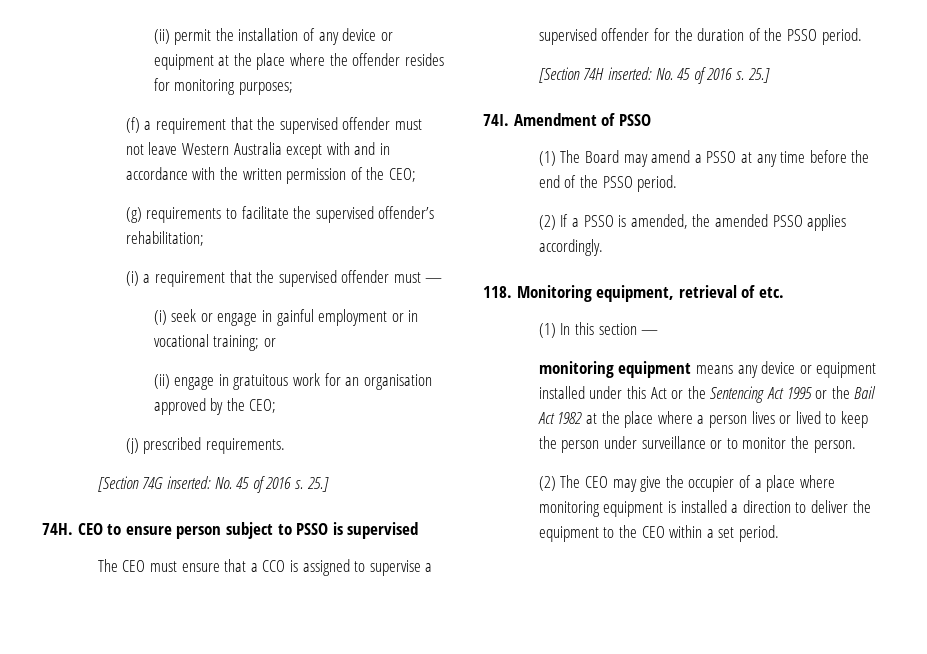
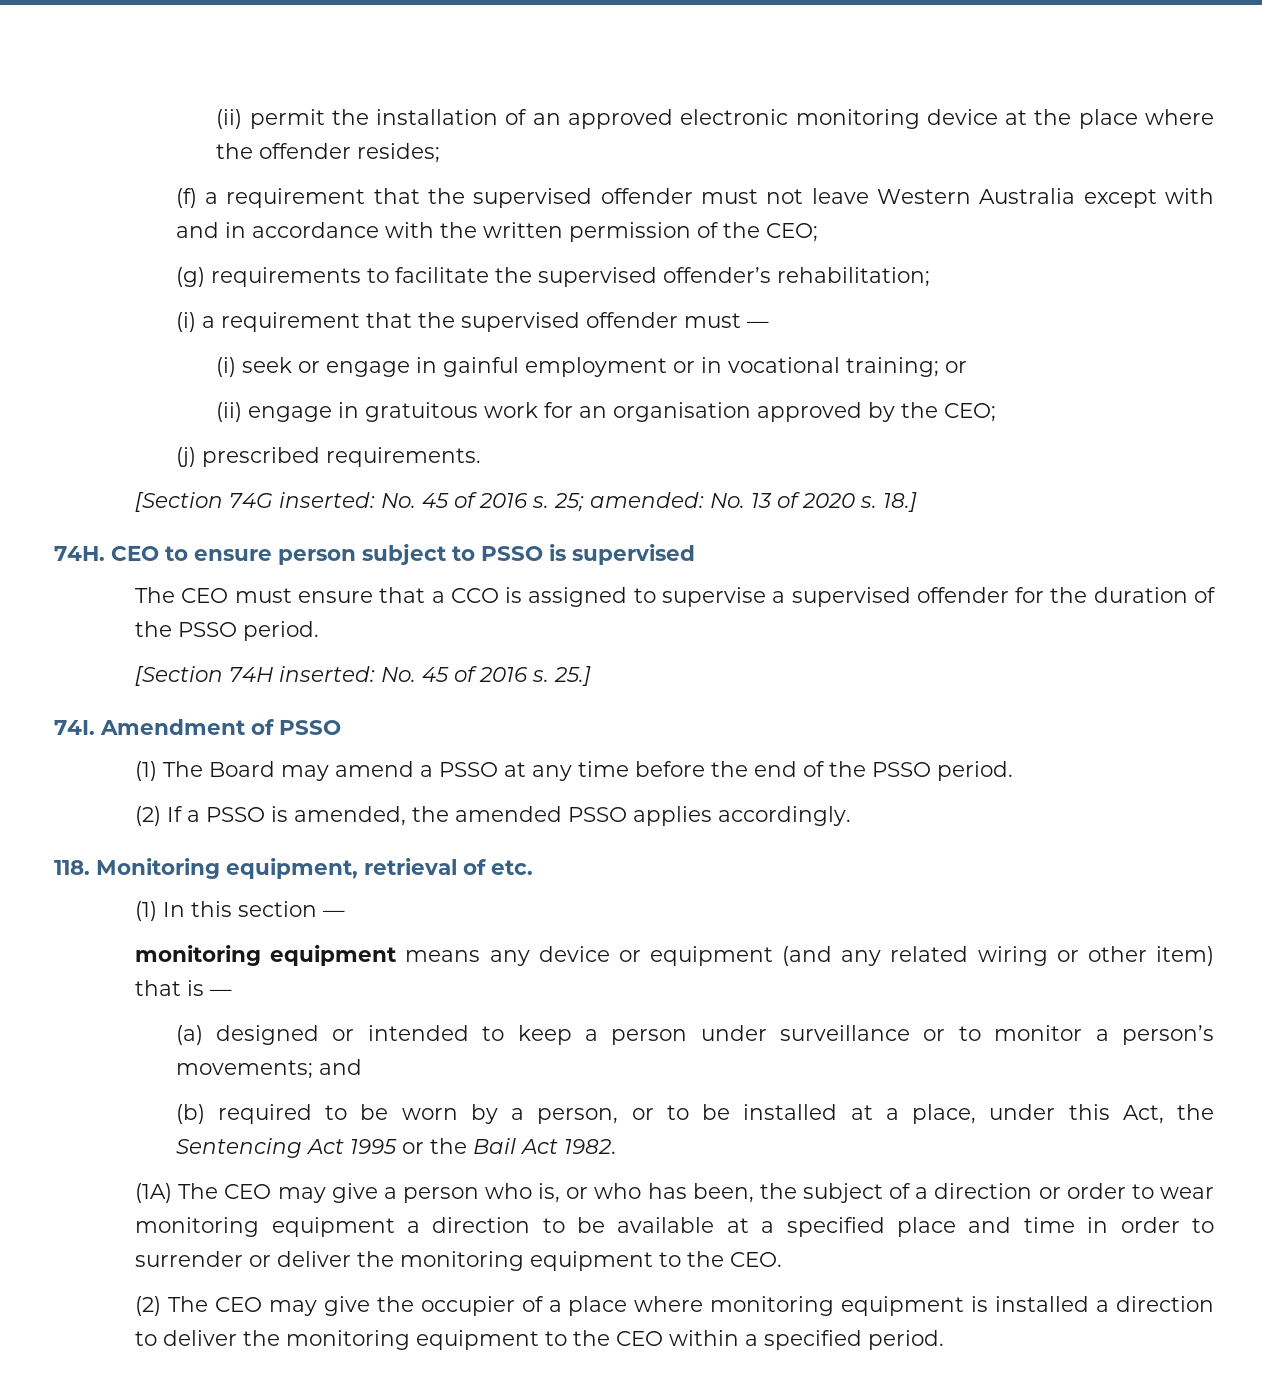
[318,28,393,45] [153,54,214,70] any device or equipment -> [532,109,998,129] an approved electronic monitoring device
[404,53,444,66] [153,78,293,95] resides for monitoring purposes; -> [357,143,441,163] resides;
[306,477,329,492] 25.] -> [554,492,918,512] 25; amended: No. 13 of 2020 s. 18.]
[538,386,684,399] installed under this Act or -> [782,946,1214,966] [135,980,233,996] [175,1025,1214,1045] [175,1059,362,1079] [175,1104,1164,1124] (and any related wiring or other item) that is — // (a) designed or intended to keep a person under surveillance or to monitor a person’s movements; and // (b) required to be worn by a person, or to be installed at a place, under this Act,
[557,411,868,428] [538,436,856,453] 1982 at the place where a person lives or lived to keep the person under surveillance or to monitor the person. -> [563,1139,616,1154] [135,1183,1215,1203] [135,1217,1214,1237] [135,1251,783,1271] 1982. // (1A) The CEO may give a person who is, or who has been, the subject of a direction or order to wear monitoring equipment a direction to be available at a specified place and time in order to surrender or deliver the monitoring equipment to the CEO.
(871, 506) none -> [286,1330,411,1350] monitoring
[718,527,735,538] set -> [764,1330,863,1350] specified

